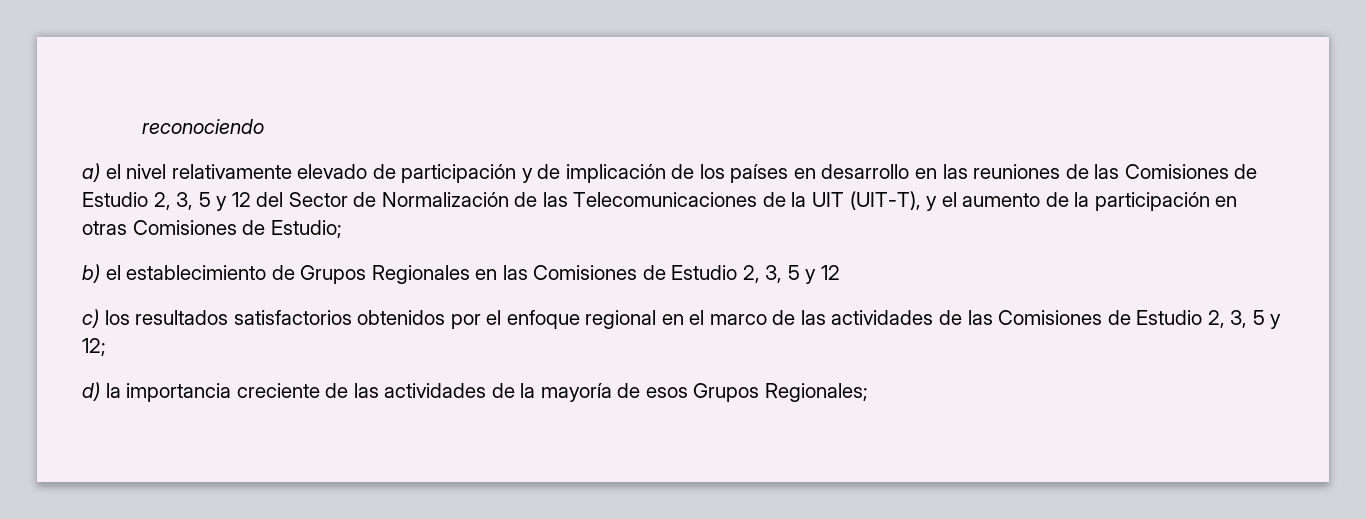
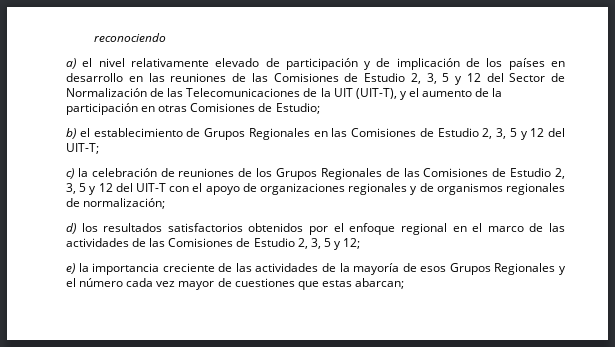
(841, 272) none -> [548,128,565,137] [66,143,99,154] del UIT-T;
(99, 318) none -> [77,168,565,180] [66,183,565,195] [66,198,166,209] [66,223,76,234] la celebración de reuniones de los Grupos Regionales de las Comisiones de Estudio 2, 3, 5 y 12 del UIT-T con el apoyo de organizaciones regionales y de organismos regionales de normalización; // d)
[82,382,100,401] d) -> [66,263,75,274] e)
[764,383,868,402] Regionales; -> [494,263,566,275] [66,278,404,290] Regionales y el número cada vez mayor de cuestiones que estas abarcan;

